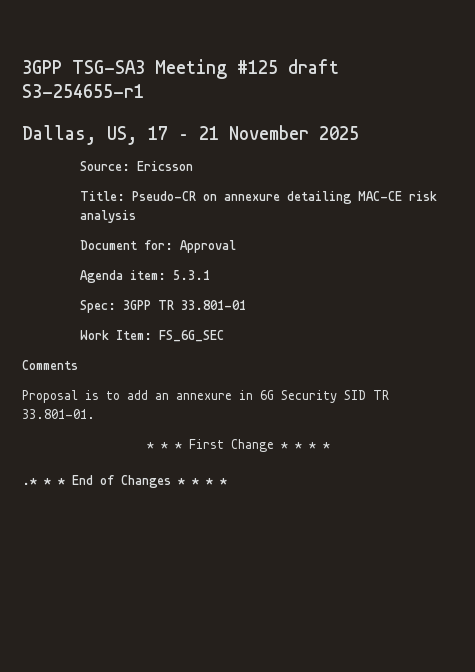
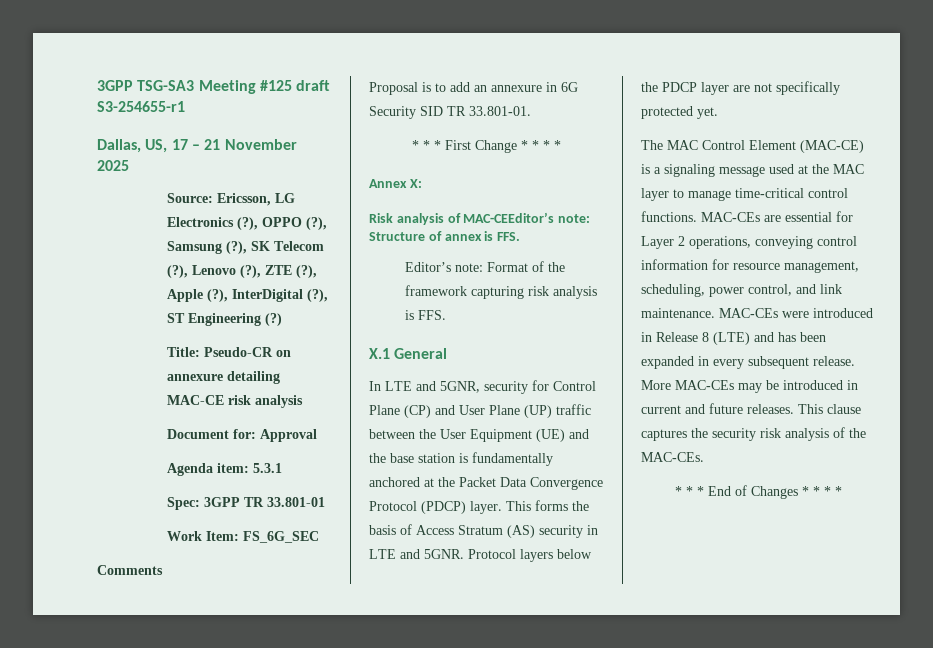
[137,161,194,171] Ericsson -> [217,193,296,206] [167,217,328,230] [167,241,325,254] [167,265,318,278] [167,289,329,302] [167,313,283,326] Ericsson, LG Electronics (?), OPPO (?), Samsung (?), SK Telecom (?), Lenovo (?), ZTE (?), Apple (?), InterDigital (?), ST Engineering (?)
[22,478,37,485] .* -> [369,179,422,188] [369,212,591,225] [369,231,521,241] [405,261,566,272] [405,285,598,299] [405,310,447,320] [369,348,448,359] [369,380,596,394] [369,404,591,418] [369,429,589,442] [369,452,553,466] [369,477,603,490] [369,500,589,514] [369,524,598,538] [369,549,592,562] [641,81,840,95] [641,106,718,119] [641,140,864,153] [641,164,864,177] [641,188,848,201] [641,211,853,222] [641,236,857,249] [641,259,859,273] [641,284,842,297] [641,308,873,318] [641,332,826,345] [641,356,855,369] [641,380,858,393] [641,403,861,414] [641,427,866,441] [641,452,704,462] [674,486,682,496] Annex X: // Risk analysis of MAC-CEEditor’s note: Structure of annex is FFS. // Editor’s note: Format of the framework capturing risk analysis is FFS. // X.1 General // In LTE and 5GNR, security for Control Plane (CP) and User Plane (UP) traffic between the User Equipment (UE) and the base station is fundamentally anchored at the Packet Data Convergence Protocol (PDCP) layer. This forms the basis of Access Stratum (AS) security in LTE and 5GNR. Protocol layers below the PDCP layer are not specifically protected yet. // The MAC Control Element (MAC-CE) is a signaling message used at the MAC layer to manage time-critical control functions. MAC-CEs are essential for Layer 2 operations, conveying control information for resource management, scheduling, power control, and link maintenance. MAC-CEs were introduced in Release 8 (LTE) and has been expanded in every subsequent release. More MAC-CEs may be introduced in current and future releases. This clause captures the security risk analysis of the MAC-CEs. // *

